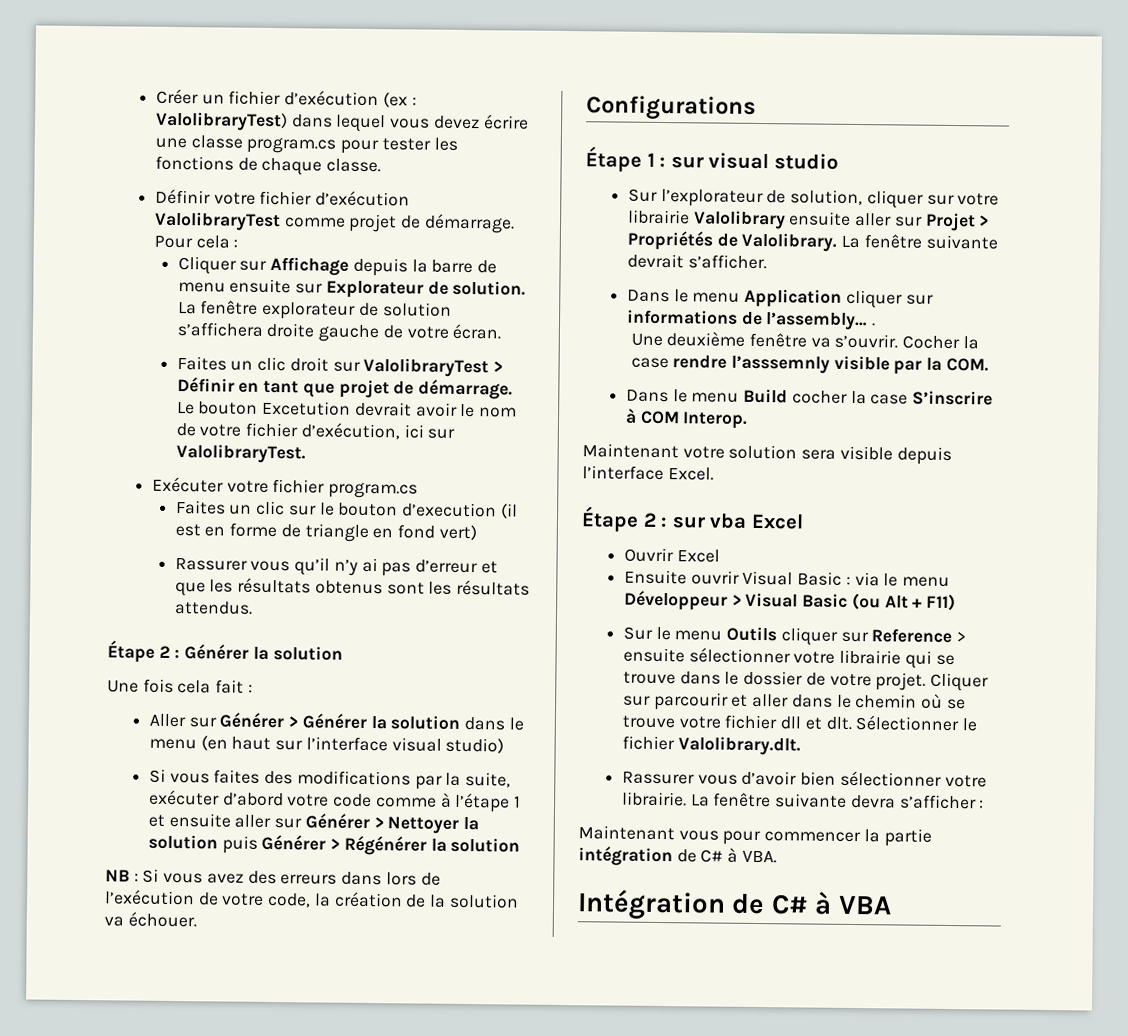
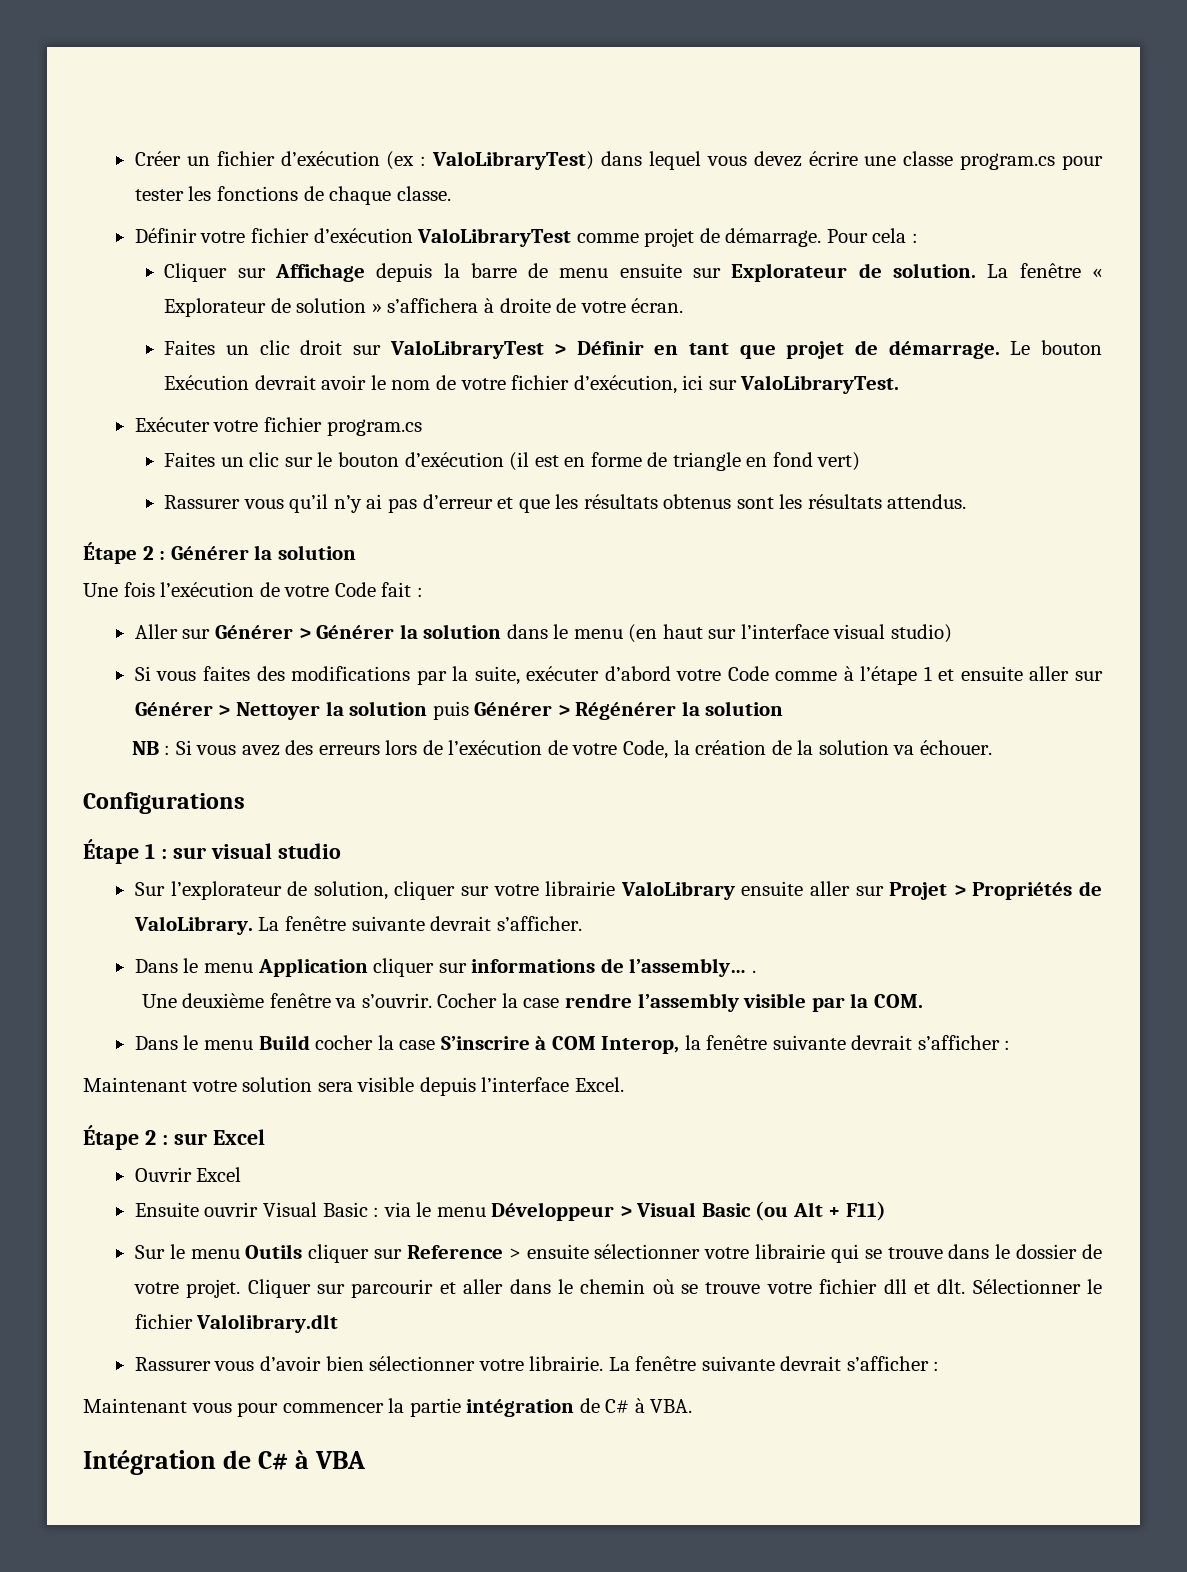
[155,111,289,132] ValolibraryTest) -> [432,151,595,170] ValoLibraryTest)
[154,211,282,232] ValolibraryTest -> [417,228,572,247] ValoLibraryTest
[262,301,452,320] [176,322,380,343] explorateur de solution s’affichera droite gauche -> [1091,268,1102,278] [164,298,551,317] « Explorateur de solution » s’affichera à droite
[363,357,490,378] ValolibraryTest -> [389,340,544,359] ValoLibraryTest
[262,400,352,416] Excetution -> [164,375,250,390] Exécution
[175,443,306,464] ValolibraryTest. -> [740,375,900,394] ValoLibraryTest.
[402,502,498,518] d’execution -> [404,452,504,467] d’exécution
[177,680,212,694] cela -> [160,582,376,597] l’exécution de votre Code
[333,793,373,808] code -> [727,666,769,681] Code
[341,871,383,886] dans -> (380, 750) none
[267,892,312,908] code, -> [622,740,668,759] Code,
[692,210,786,230] Valolibrary -> [620,881,735,900] ValoLibrary
[741,232,838,252] Valolibrary. -> [133,916,253,935] ValoLibrary.
[730,355,830,374] l’asssemnly -> [637,993,739,1012] l’assembly
[682,411,749,429] Interop. -> [601,1035,1011,1054] Interop, la fenêtre suivante devrait s’afficher :
[709,512,748,529] vba -> (207, 1139) none
[677,736,801,756] Valolibrary.dlt. -> [196,1314,339,1333] Valolibrary.dlt
[850,794,896,809] devra -> [780,1356,842,1371] devrait

